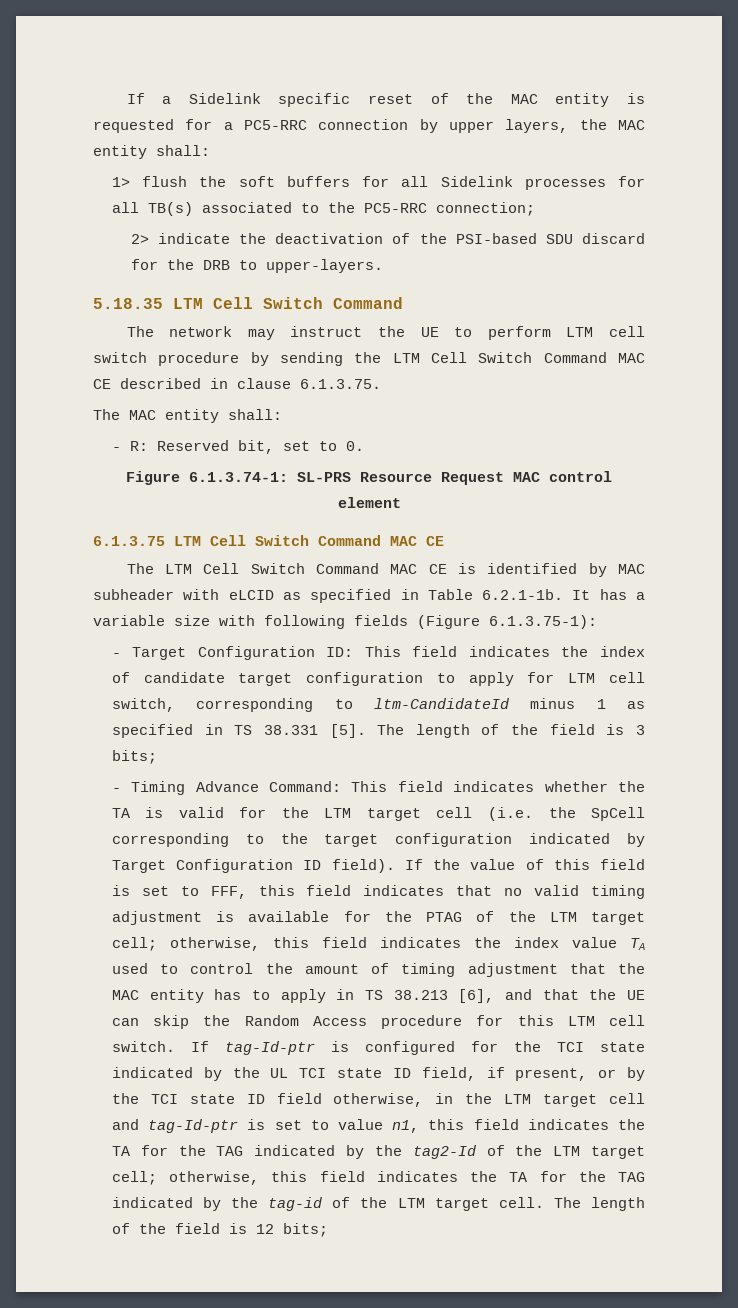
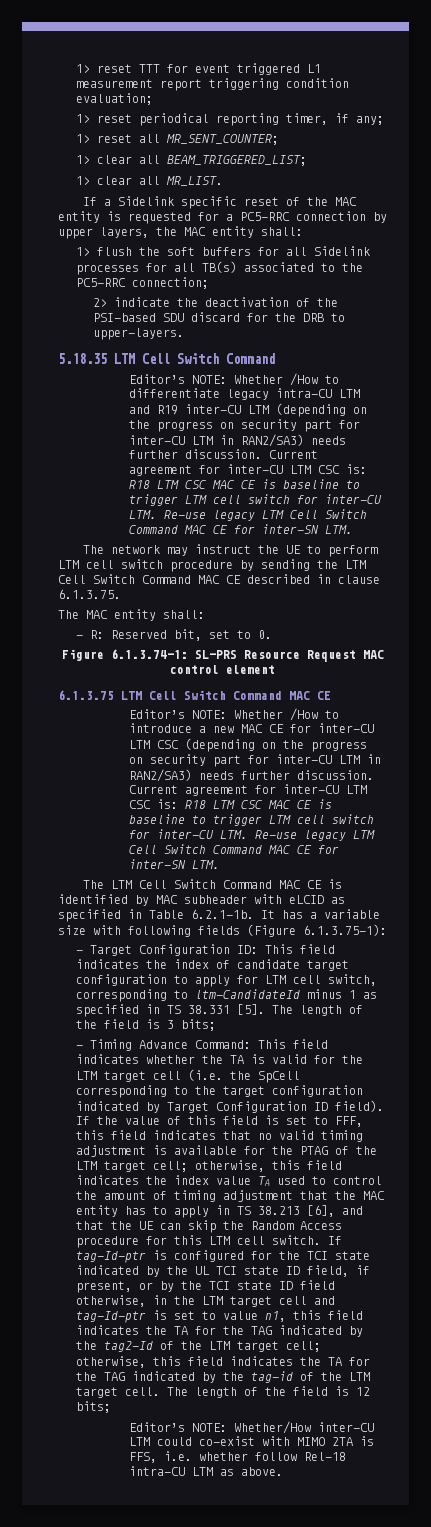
(126, 98) none -> [75,63,321,75] [75,78,349,91] [75,93,153,105] [75,113,384,126] [75,134,279,145] [75,155,307,166] [75,176,223,186] 1> reset TTT for event triggered L1 measurement report triggering condition evaluation; // 1> reset periodical reporting timer, if any; // 1> reset all MR_SENT_COUNTER; // 1> clear all BEAM_TRIGGERED_LIST; // 1> clear all MR_LIST. //
(403, 303) none -> [128,373,339,386] [128,388,360,400] [128,403,367,417] [128,419,360,432] [128,434,346,447] [128,449,318,459] [128,464,367,476] [128,479,360,489] [128,494,382,506] [128,509,367,521] [128,524,353,534] // Editor’s NOTE: Whether /How to differentiate legacy intra-CU LTM and R19 inter-CU LTM (depending on the progress on security part for inter-CU LTM in RAN2/SA3) needs further discussion. Current agreement for inter-CU LTM CSC is: R18 LTM CSC MAC CE is baseline to trigger LTM cell switch for inter-CU LTM. Re-use legacy LTM Cell Switch Command MAC CE for inter-SN LTM.
(444, 541) none -> [128,708,339,721] [128,723,374,733] [128,738,367,752] [128,754,381,767] [128,769,374,782] [128,784,367,796] [128,799,332,809] [128,814,374,826] [128,829,375,841] [128,844,339,854] [128,859,220,869] // Editor’s NOTE: Whether /How to introduce a new MAC CE for inter-CU LTM CSC (depending on the progress on security part for inter-CU LTM in RAN2/SA3) needs further discussion. Current agreement for inter-CU LTM CSC is: R18 LTM CSC MAC CE is baseline to trigger LTM cell switch for inter-CU LTM. Re-use legacy LTM Cell Switch Command MAC CE for inter-SN LTM.
(328, 1230) none -> [128,1421,374,1434] [128,1436,374,1446] [128,1451,346,1463] [128,1466,283,1476] // Editor’s NOTE: Whether/How inter-CU LTM could co-exist with MIMO 2TA is FFS, i.e. whether follow Rel-18 intra-CU LTM as above.

